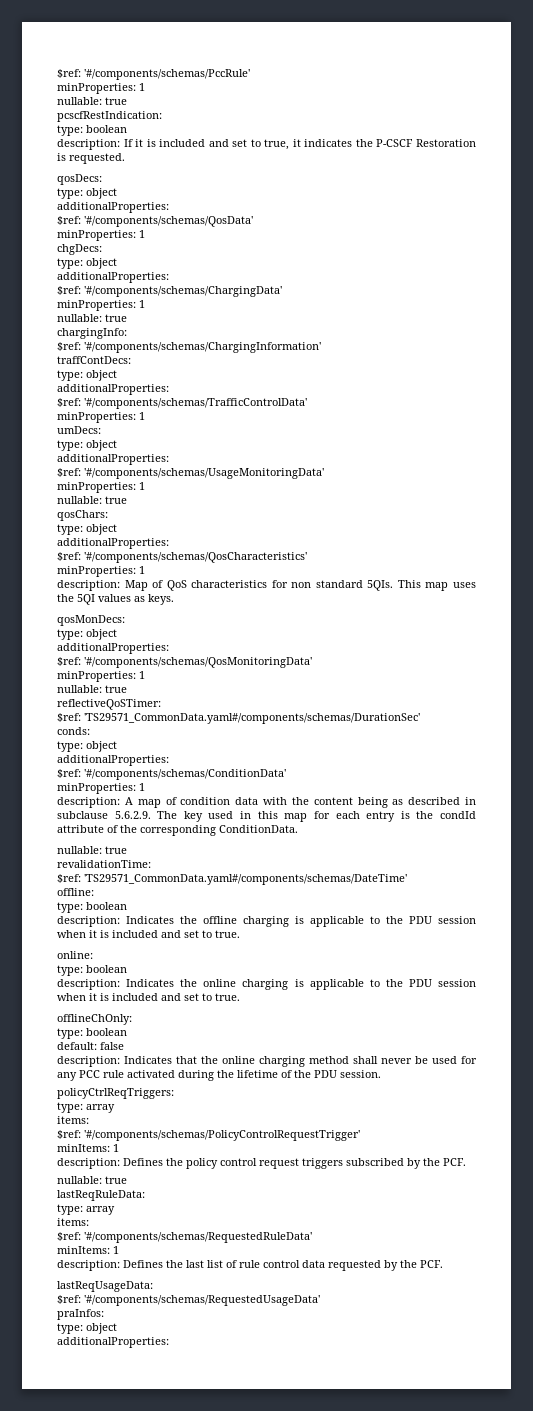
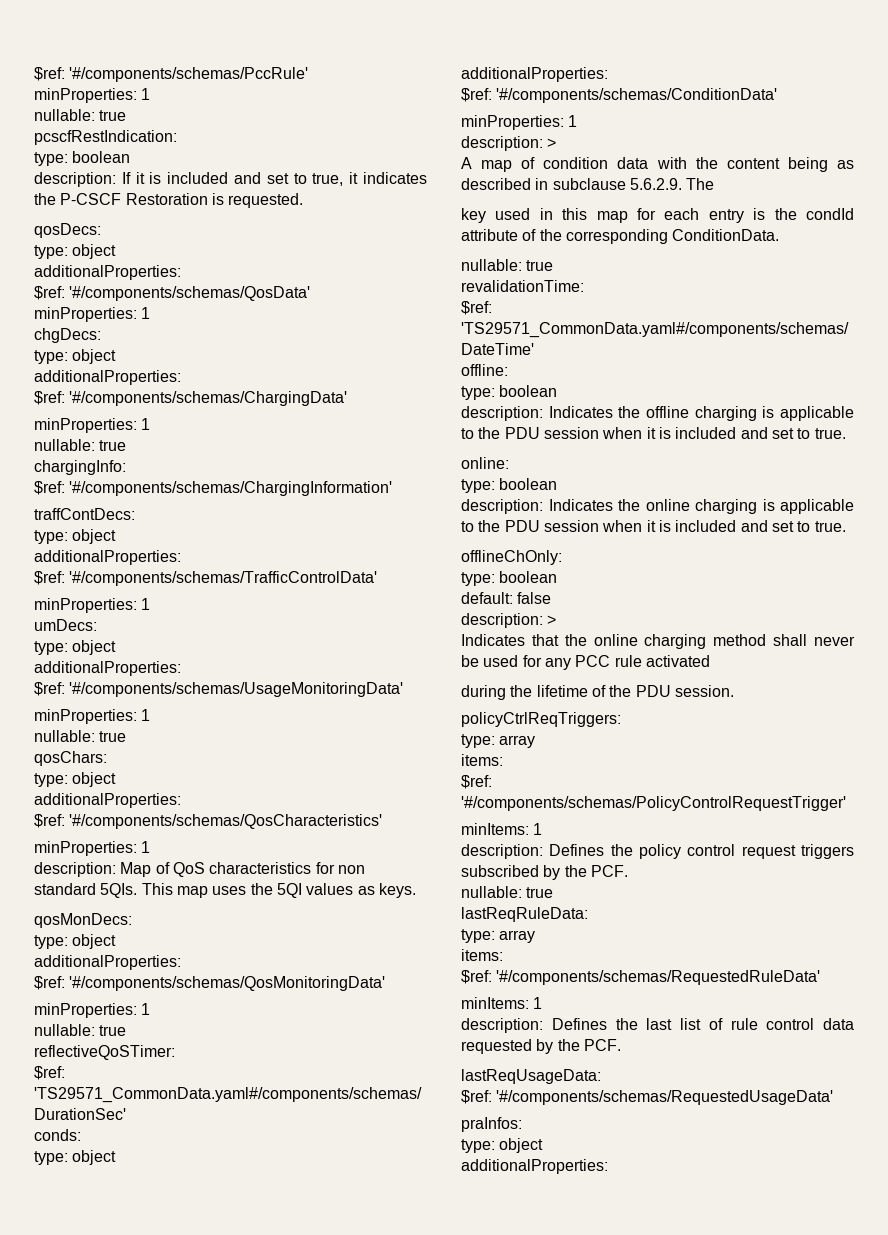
(120, 802) none -> [547,138,557,148] > //
(178, 815) none -> (715, 184) //
(120, 1061) none -> [547,615,557,625] > //
(175, 1074) none -> (710, 661) //

